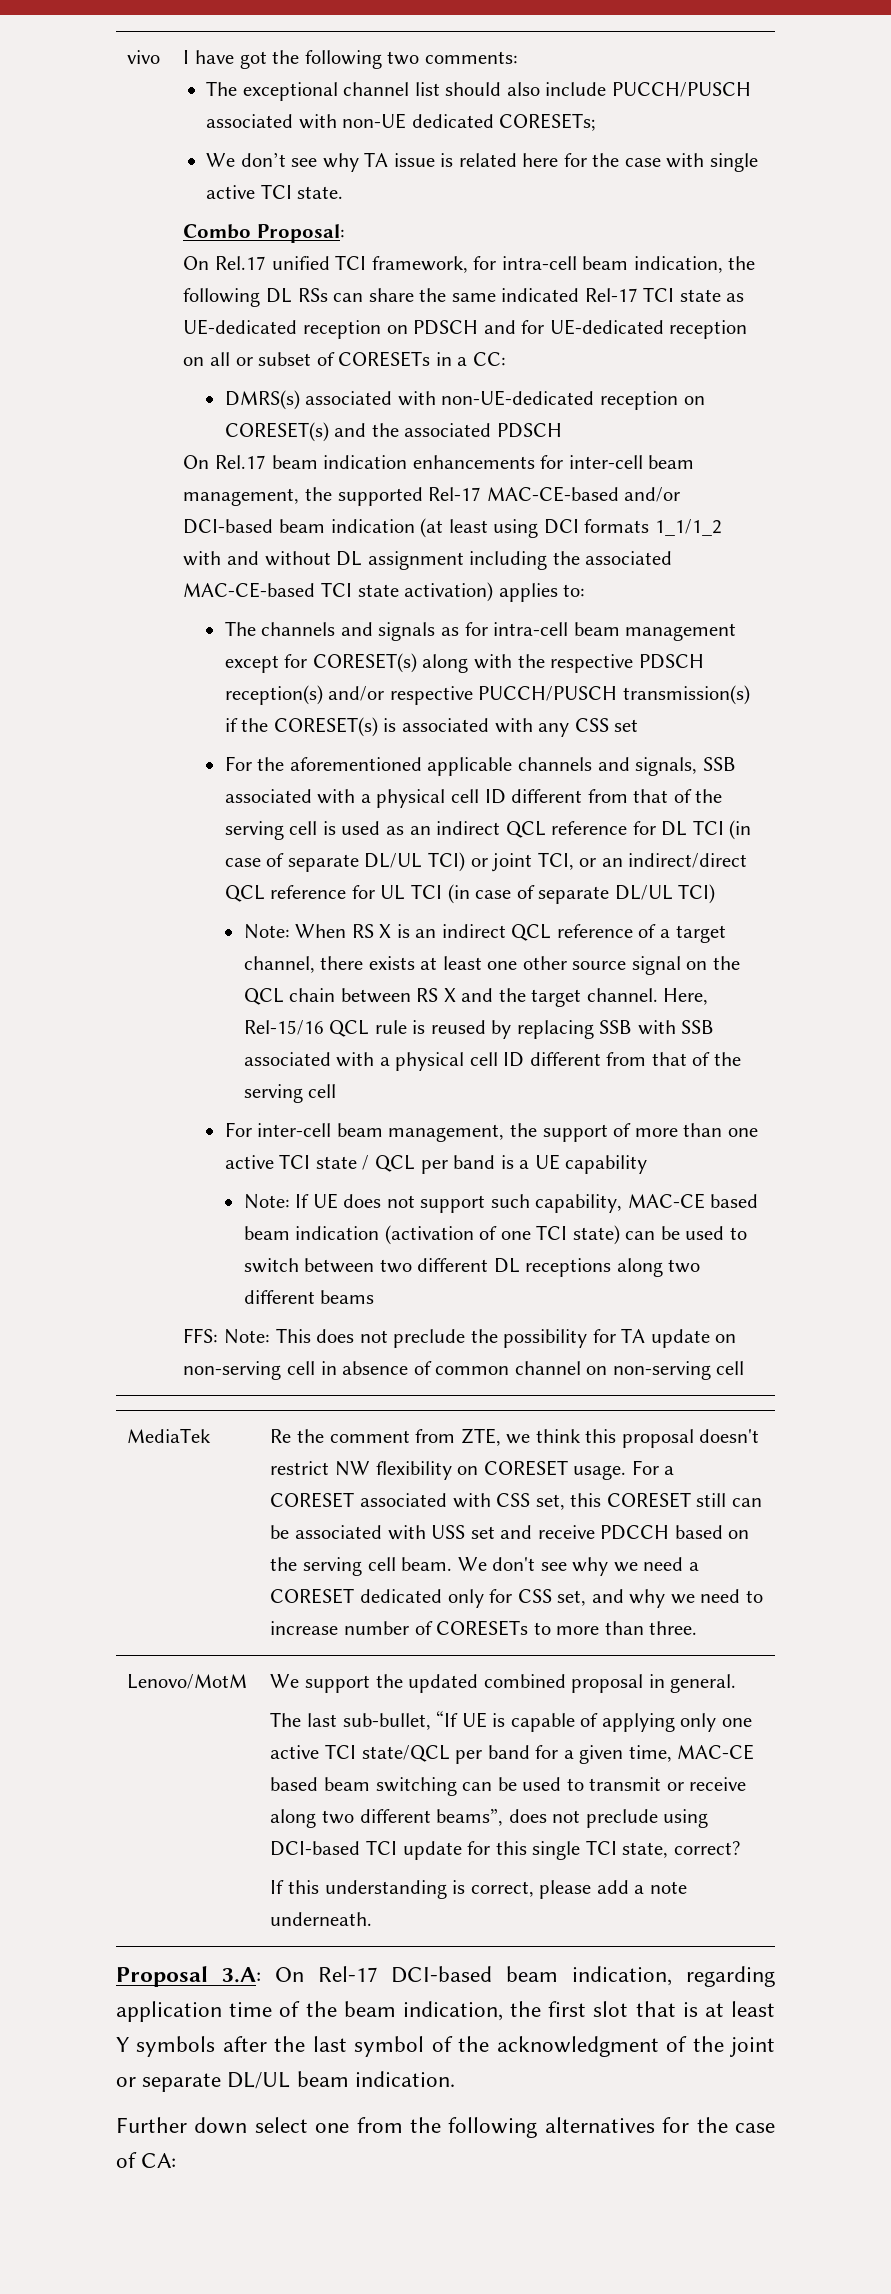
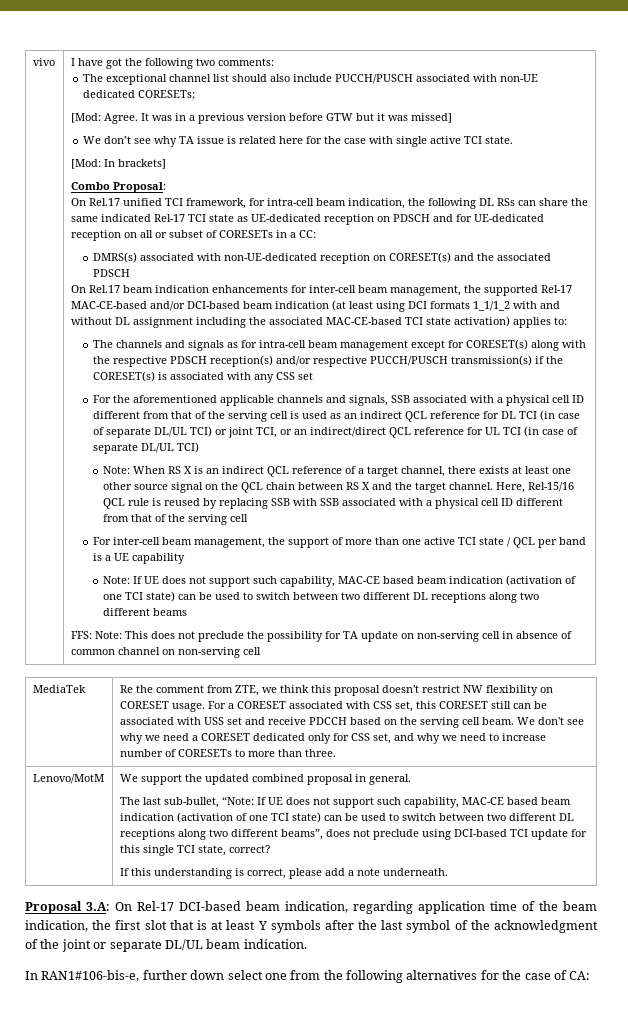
(597, 122) none -> [70,113,452,124] // [Mod: Agree. It was in a previous version before GTW but it was missed]
(344, 192) none -> [70,159,166,169] // [Mod: In brackets]
[436,1711,752,1732] [270,1744,755,1764] [270,1777,747,1796] “If UE is capable of applying only one active TCI state/QCL per band for a given time, MAC-CE based beam switching can be used to transmit or receive -> [221,796,571,808] [119,812,574,823] [119,829,175,840] “Note: If UE does not support such capability, MAC-CE based beam indication (activation of one TCI state) can be used to switch between two different DL receptions
[116,2117,187,2133] Further -> [25,970,187,982] In RAN1#106-bis-e, further

